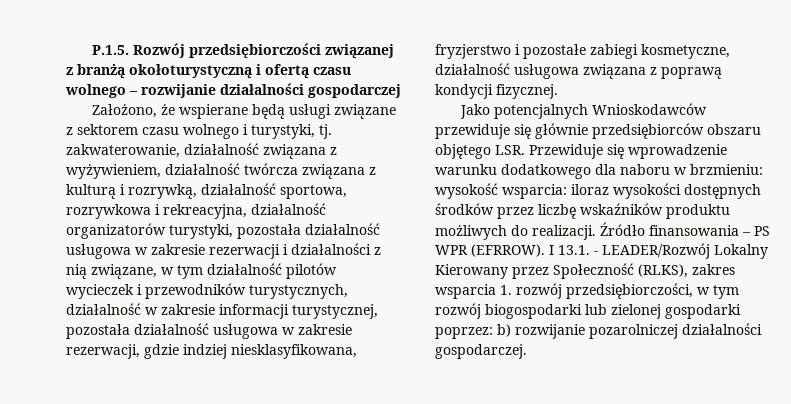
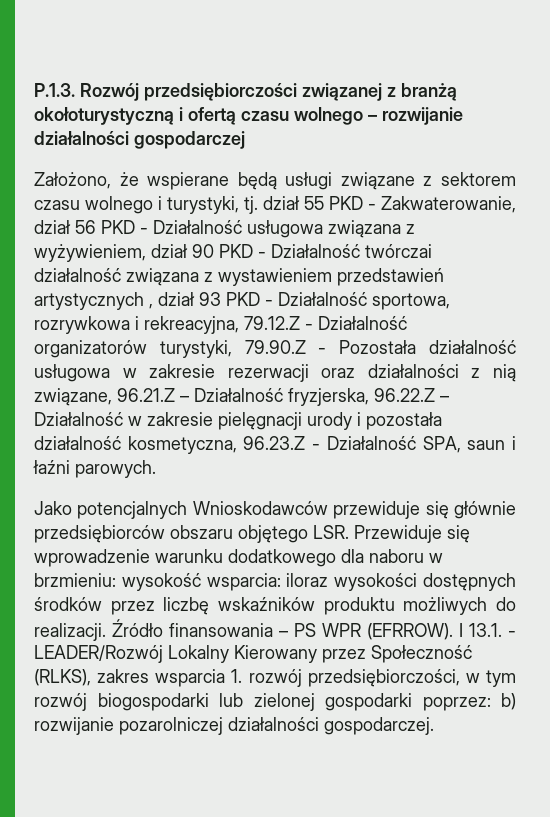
[91,45,129,55] P.1.5. -> [34,83,75,97] P.1.3.
[66,143,337,159] [66,163,376,179] [66,183,347,199] [66,203,326,219] [66,223,301,239] zakwaterowanie, działalność związana z wyżywieniem, działalność twórcza związana z kulturą i rozrywką, działalność sportowa, rozrywkowa i rekreacyjna, działalność organizatorów turystyki, pozostała -> [263,196,516,213] [34,220,415,238] [34,244,432,262] [34,268,444,286] [34,292,450,310] [34,316,407,334] [34,340,417,358] dział 55 PKD - Zakwaterowanie, dział 56 PKD - Działalność usługowa związana z wyżywieniem, dział 90 PKD - Działalność twórczai działalność związana z wystawieniem przedstawień artystycznych , dział 93 PKD - Działalność sportowa, rozrywkowa i rekreacyjna, 79.12.Z - Działalność organizatorów turystyki, 79.90.Z - Pozostała
[283,244,288,255] i -> [321,368,356,378] oraz
[161,263,337,279] [66,283,348,299] [66,303,378,319] [66,323,352,339] [66,344,357,359] [435,44,730,59] [435,63,722,79] [435,84,558,99] w tym działalność pilotów wycieczek i przewodników turystycznych, działalność w zakresie informacji turystycznej, pozostała działalność usługowa w zakresie rezerwacji, gdzie indziej niesklasyfikowana, fryzjerstwo i pozostałe zabiegi kosmetyczne, działalność usługowa związana z poprawą kondycji fizycznej. -> [117,388,449,406] [34,412,442,430] [34,436,516,454] [33,460,156,478] 96.21.Z – Działalność fryzjerska, 96.22.Z – Działalność w zakresie pielęgnacji urody i pozostała działalność kosmetyczna, 96.23.Z - Działalność SPA, saun i łaźni parowych.

